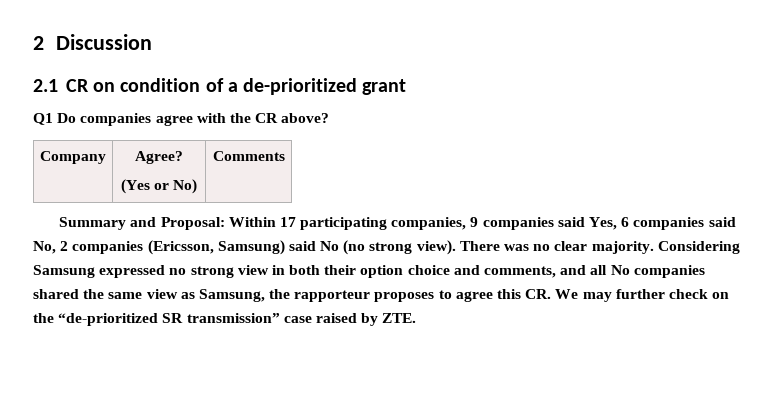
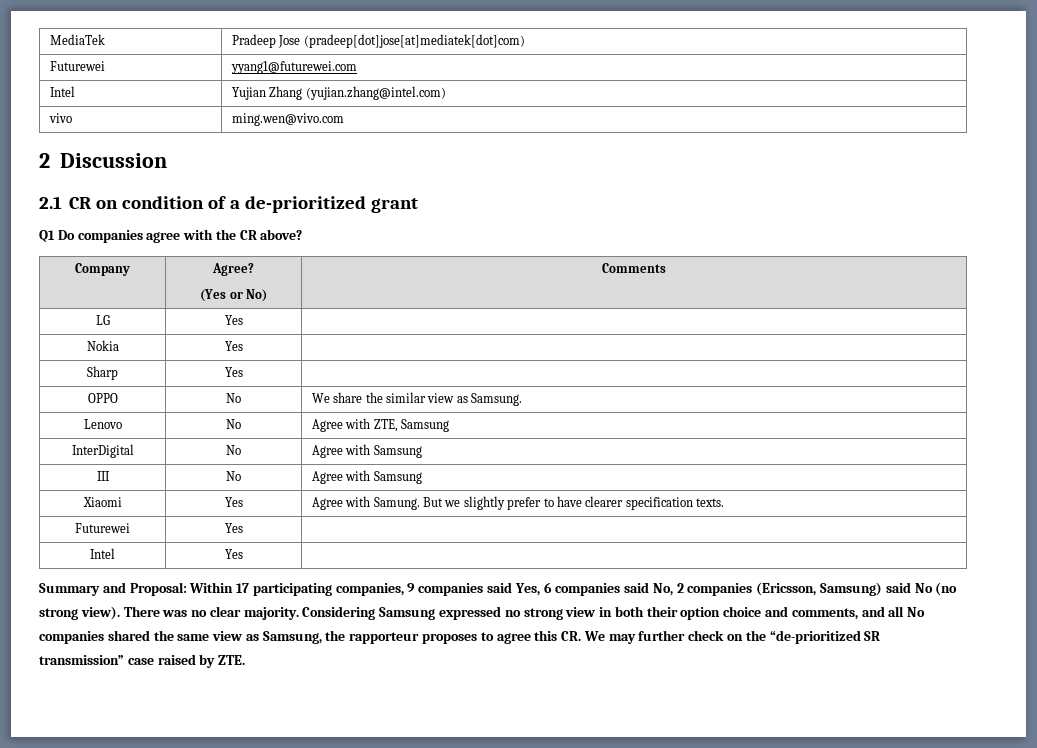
(33, 43) none -> [49,34,105,45] [231,34,525,48] [49,61,105,71] [230,61,357,74] [49,86,75,97] [231,86,446,100] [48,113,72,123] [231,113,344,126] MediaTek | Pradeep Jose (pradeep[dot]jose[at]mediatek[dot]com) // Futurewei | yyang1@futurewei.com // Intel | Yujian Zhang (yujian.zhang@intel.com) // vivo | ming.wen@vivo.com //
(285, 156) none -> [95,315,110,325] [224,315,243,325] [86,340,119,351] [224,341,243,351] [87,366,118,380] [224,367,243,377] [87,393,118,403] [225,393,241,403] [311,392,523,406] [83,419,122,429] [225,419,241,429] [311,418,450,432] [71,444,134,458] [225,445,241,455] [311,444,422,458] [96,471,110,481] [225,471,241,481] [311,470,422,484] [82,497,122,507] [224,497,243,507] [311,496,725,510] [75,523,130,533] [224,523,243,533] [90,548,115,559] [224,549,243,559] // LG | Yes | // Nokia | Yes | // Sharp | Yes | // OPPO | No | We share the similar view as Samsung. // Lenovo | No | Agree with ZTE, Samsung // InterDigital | No | Agree with Samsung // III | No | Agree with Samsung // Xiaomi | Yes | Agree with Samung. But we slightly prefer to have clearer specification texts. // Futurewei | Yes | // Intel | Yes |

